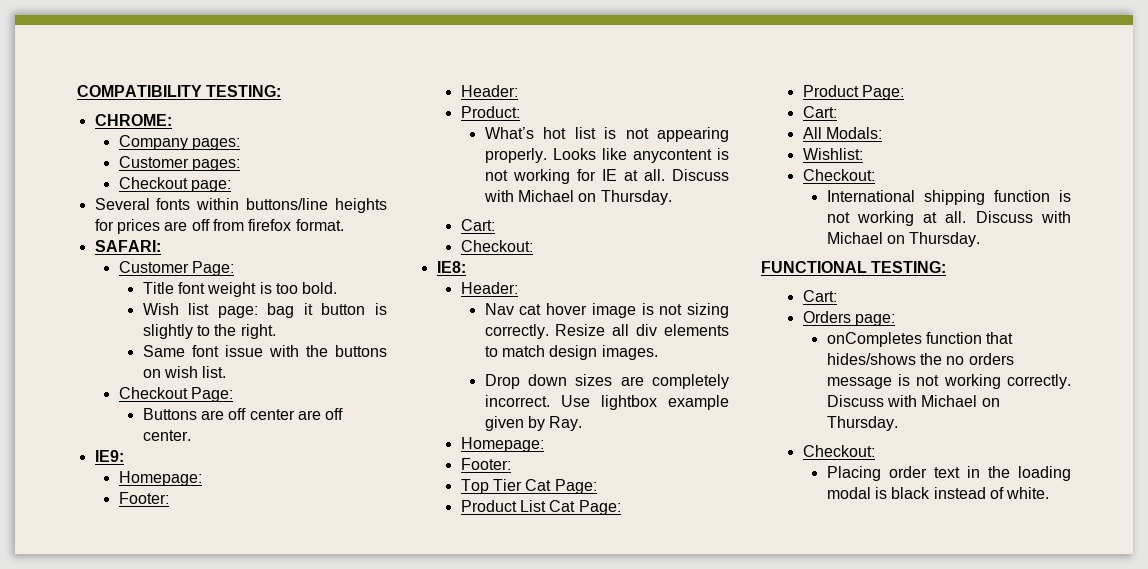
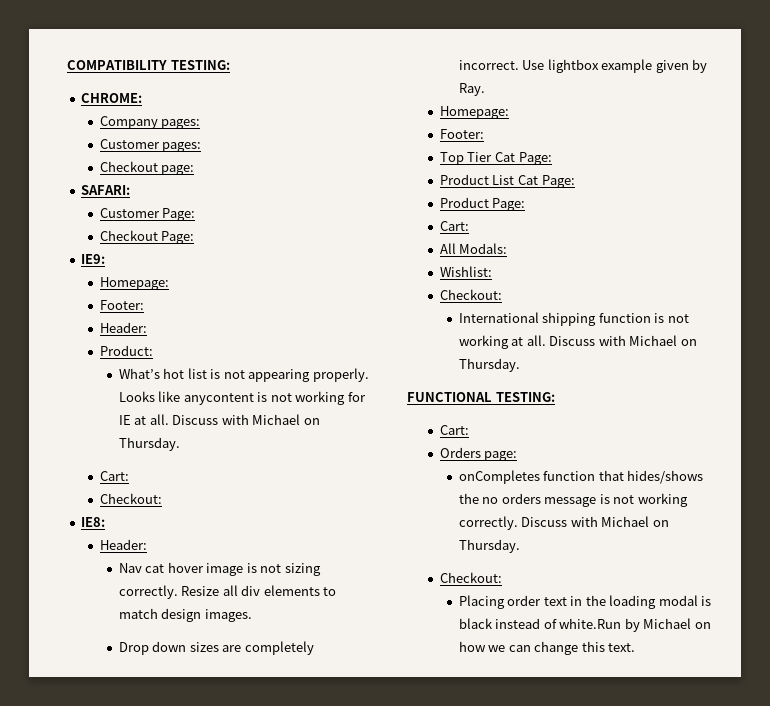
[94,198,387,213] [94,219,344,234] [94,240,161,252] [118,261,234,276] [142,282,338,297] [142,303,387,318] [142,324,276,339] [142,345,387,357] [142,366,227,378] [118,387,233,402] [142,408,344,420] [142,430,191,441] Several fonts within buttons/line heights for prices are off from firefox format. // SAFARI: // Customer Page: // Title font weight is too bold. // Wish list page: bag it button is slightly to the right. // Same font issue with the buttons on wish list. // Checkout Page: // Buttons are off center are off center. -> [81,185,131,195] [99,208,196,221] [99,230,195,244] SAFARI: // Customer Page: // Checkout Page:
[1006,487,1050,499] white. -> [559,618,711,632] [458,641,636,655] white.Run by Michael on how we can change this text.

